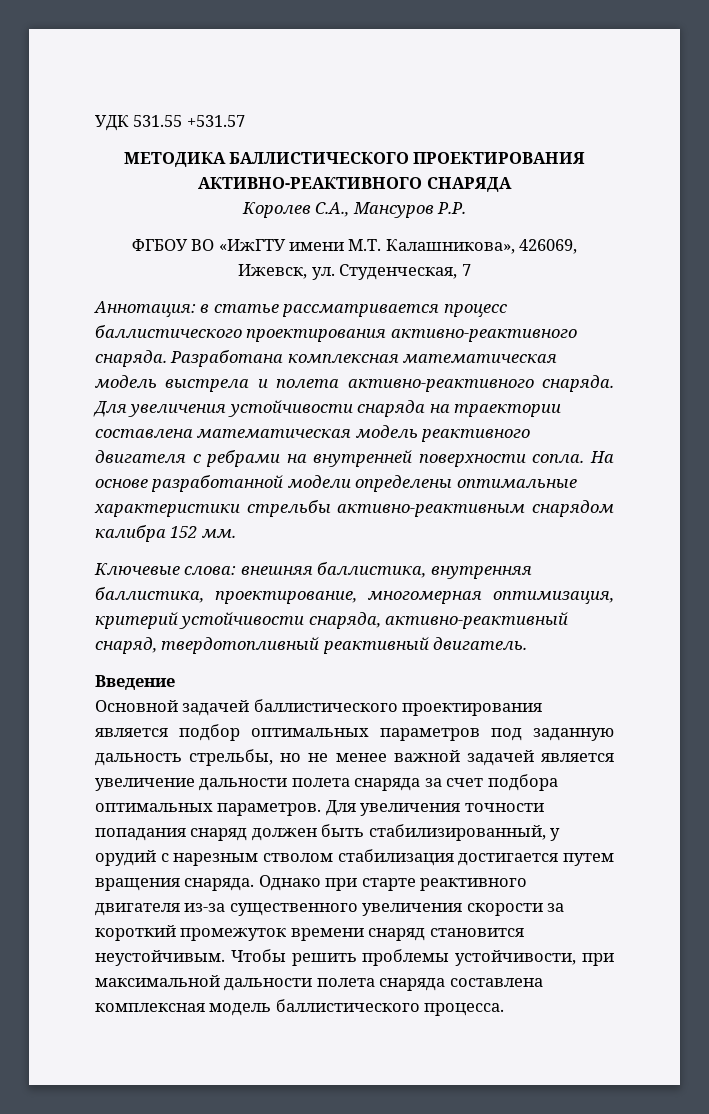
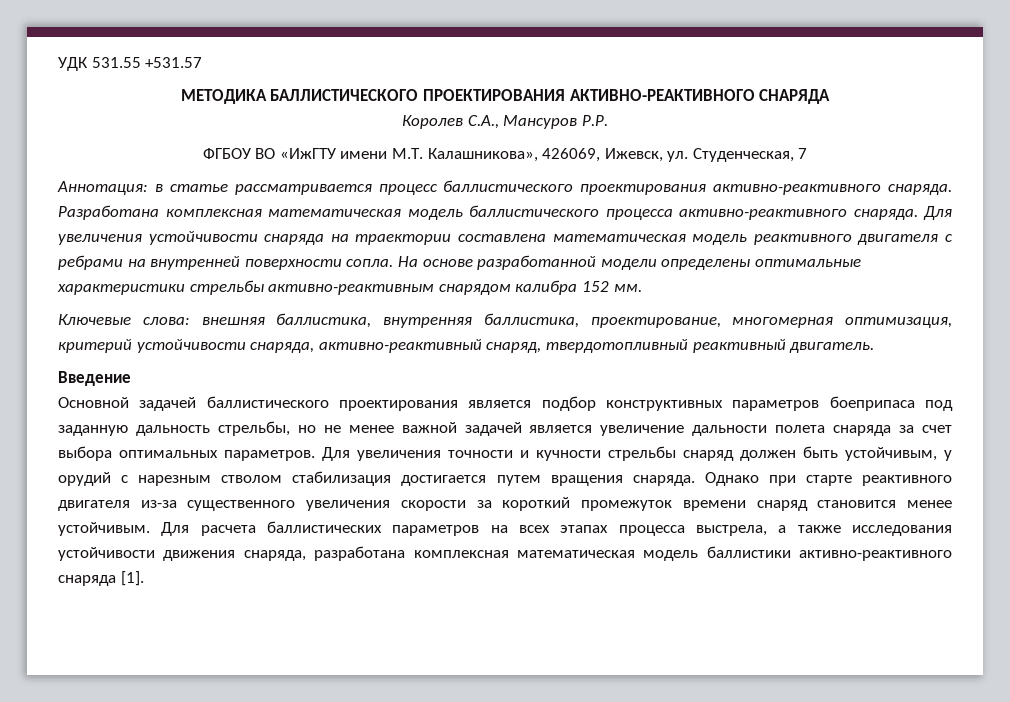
[165,379,340,392] выстрела и полета -> [469,205,673,220] баллистического процесса
[251,728,480,741] оптимальных параметров -> [605,396,915,411] конструктивных параметров боеприпаса
[487,774,558,791] подбора -> [58,446,112,461] выбора
[95,828,186,841] попадания -> [520,446,676,461] и кучности стрельбы
[368,824,546,841] стабилизированный, -> [845,447,937,461] устойчивым,
[95,949,614,966] [95,975,543,991] [95,999,505,1016] неустойчивым. Чтобы решить проблемы устойчивости, при максимальной дальности полета снаряда составлена комплексная модель баллистического процесса. -> [907,500,953,508] [58,521,953,536] [58,546,952,561] [58,571,144,586] менее устойчивым. Для расчета баллистических параметров на всех этапах процесса выстрела, а также исследования устойчивости движения снаряда, разработана комплексная математическая модель баллистики активно-реактивного снаряда [1].

